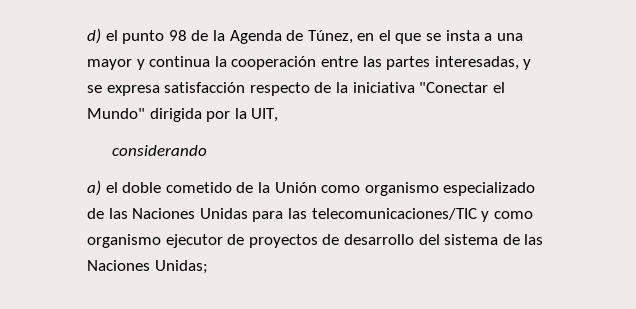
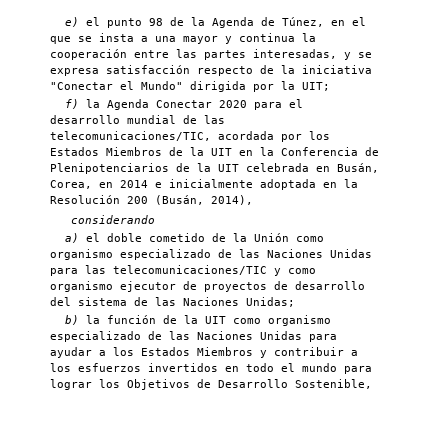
[87,28,101,44] d) -> [65,17,80,27] e)
[251,108,279,122] UIT, -> [302,82,330,91] [65,99,304,110] [50,115,225,124] [50,131,330,142] [50,147,379,156] [50,163,379,174] [50,179,358,190] [50,195,253,205] UIT; // f) la Agenda Conectar 2020 para el desarrollo mundial de las telecomunicaciones/TIC, acordada por los Estados Miembros de la UIT en la Conferencia de Plenipotenciarios de la UIT celebrada en Busán, Corea, en 2014 e inicialmente adoptada en la Resolución 200 (Busán, 2014),
(208, 267) none -> [65,315,332,326] [50,331,337,342] [50,347,358,358] [50,363,372,374] [50,379,372,390] // b) la función de la UIT como organismo especializado de las Naciones Unidas para ayudar a los Estados Miembros y contribuir a los esfuerzos invertidos en todo el mundo para lograr los Objetivos de Desarrollo Sostenible,

